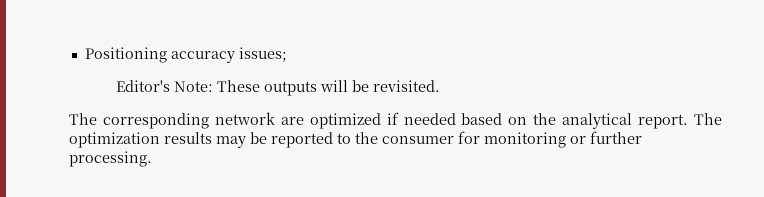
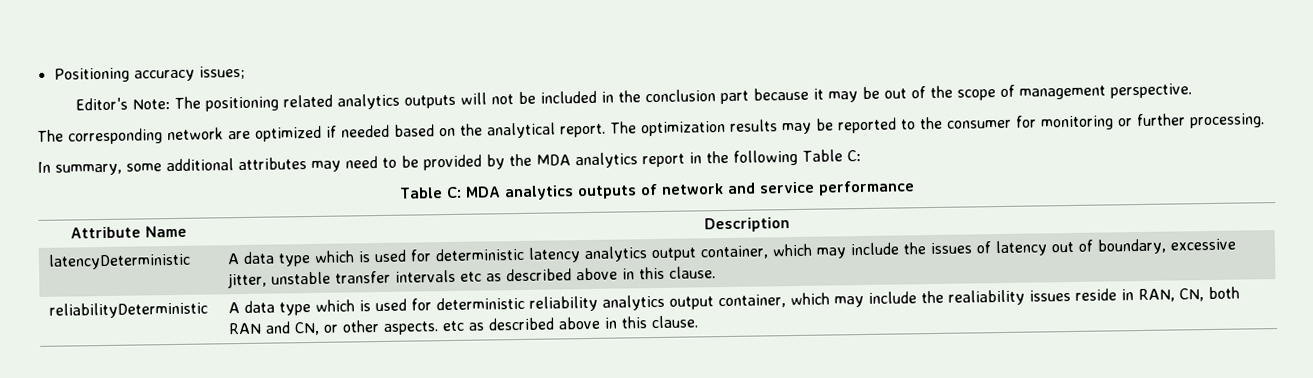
[216,80,440,96] These outputs will be revisited. -> [173,83,1192,112] The positioning related analytics outputs will not be included in the conclusion part because it may be out of the scope of management perspective.
(152, 159) none -> [37,149,861,176] [398,180,915,201] [70,225,187,239] [703,217,790,233] [48,252,192,270] [227,238,1237,267] [227,266,717,289] [49,301,209,319] [228,286,1241,316] [228,315,700,336] // In summary, some additional attributes may need to be provided by the MDA analytics report in the following Table C: // Table C: MDA analytics outputs of network and service performance // Attribute Name | Description // latencyDeterministic | A data type which is used for deterministic latency analytics output container, which may include the issues of latency out of boundary, excessive jitter, unstable transfer intervals etc as described above in this clause. // reliabilityDeterministic | A data type which is used for deterministic reliability analytics output container, which may include the realiability issues reside in RAN, CN, both RAN and CN, or other aspects. etc as described above in this clause.

